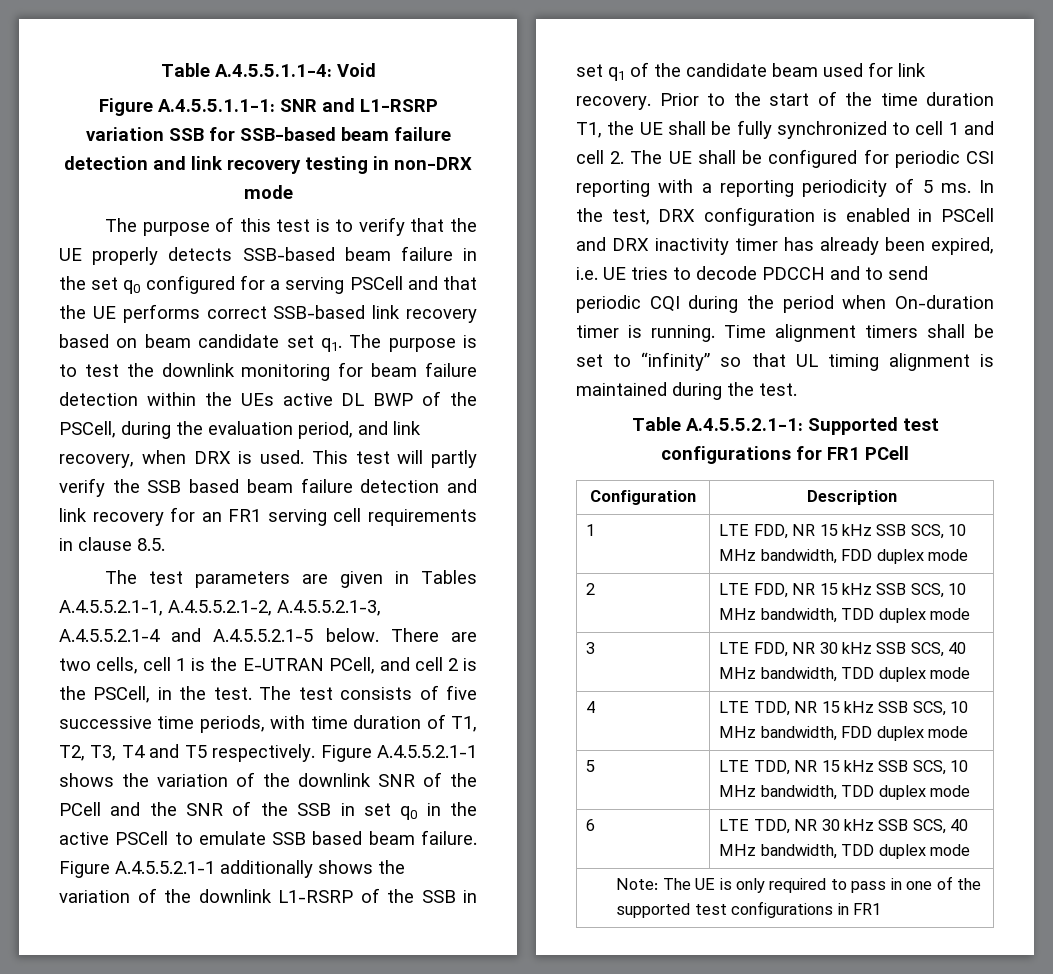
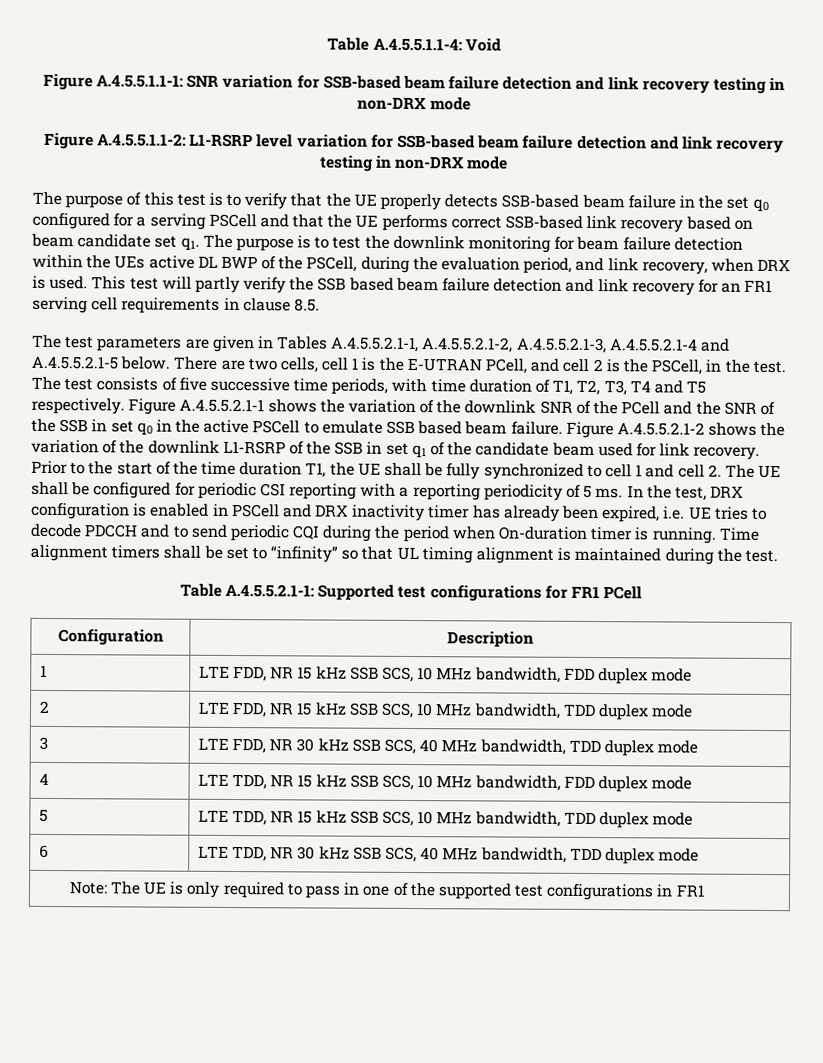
[321,98,438,112] [85,127,204,141] and L1-RSRP variation SSB -> [222,74,786,94] [357,96,471,111] [43,132,368,150] variation for SSB-based beam failure detection and link recovery testing in non-DRX mode // Figure A.4.5.5.1.1-2: L1-RSRP level variation
[115,860,313,878] A.4.5.5.2.1-1 additionally -> [616,422,705,436] A.4.5.5.2.1-2

